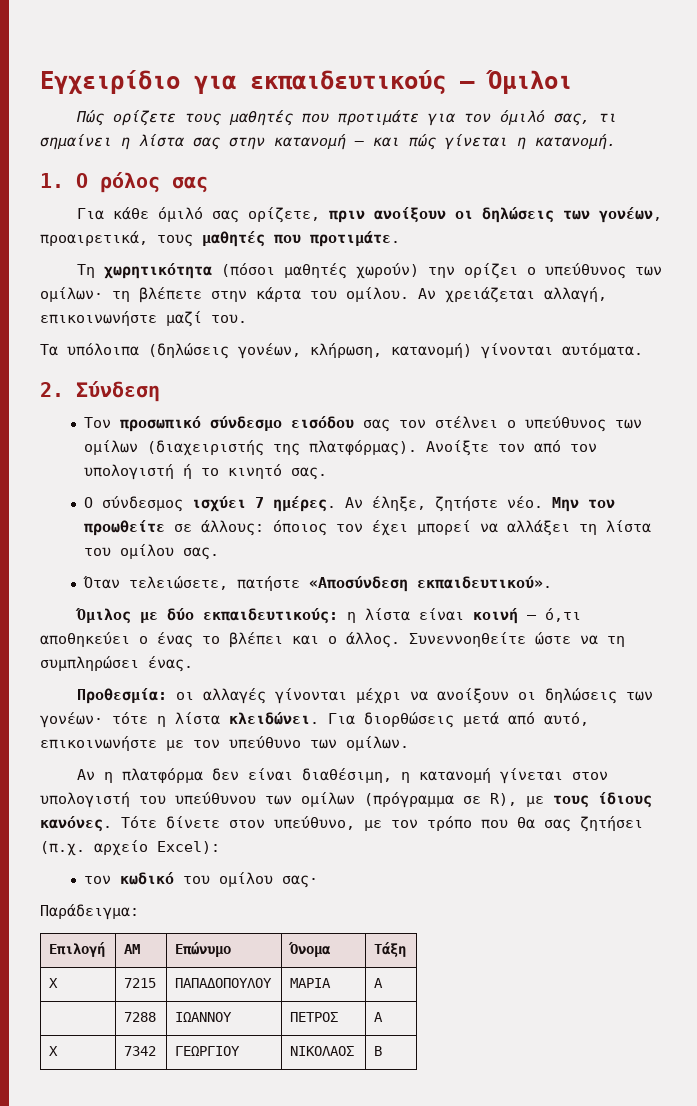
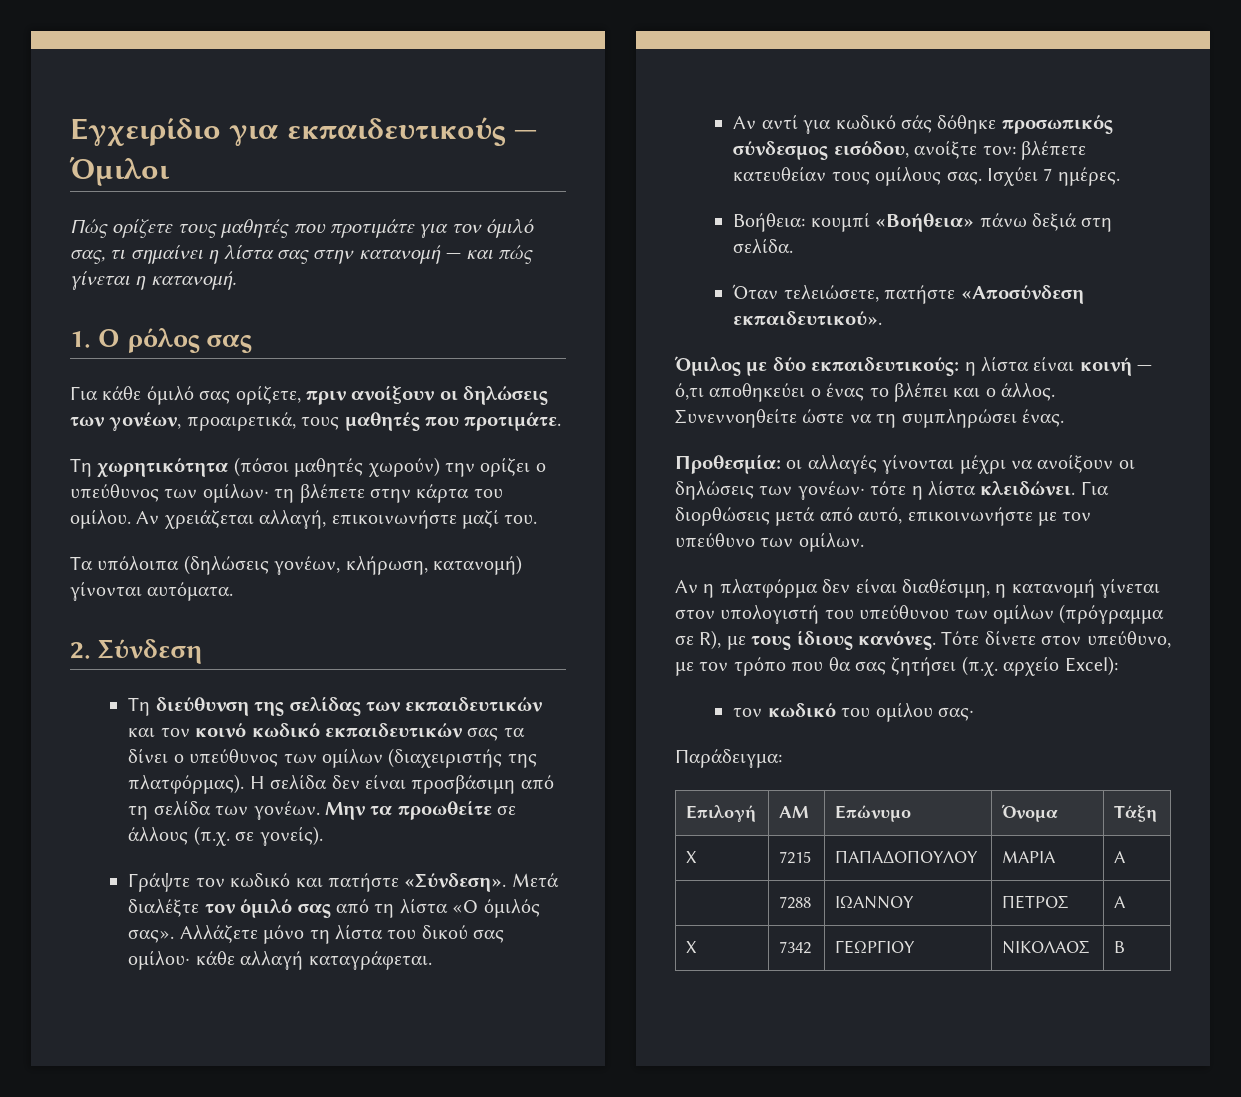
[84,416,499,432] Τον προσωπικό σύνδεσμο εισόδου σας τον στέλνει -> [128,696,543,716] [128,723,525,741] [128,748,169,763] Τη διεύθυνση της σελίδας των εκπαιδευτικών και τον κοινό κωδικό εκπαιδευτικών σας τα δίνει
[426,440,598,456] [84,464,328,480] [84,496,616,512] [84,520,652,536] [84,544,220,560] Ανοίξτε τον από τον υπολογιστή ή το κινητό σας. // Ο σύνδεσμος ισχύει 7 ημέρες. Αν έληξε, ζητήστε νέο. Μην τον προωθείτε σε άλλους: όποιος τον έχει μπορεί να αλλάξει τη λίστα του ομίλου σας. -> [249,774,554,794] [128,800,517,820] [128,826,323,846] [128,872,559,892] [128,898,540,918] [128,924,505,944] [128,950,432,970] [733,114,1113,134] [733,140,1087,160] [733,166,1120,186] [733,212,1113,232] [733,238,794,254] Η σελίδα δεν είναι προσβάσιμη από τη σελίδα των γονέων. Μην τα προωθείτε σε άλλους (π.χ. σε γονείς). // Γράψτε τον κωδικό και πατήστε «Σύνδεση». Μετά διαλέξτε τον όμιλό σας από τη λίστα «Ο όμιλός σας». Αλλάζετε μόνο τη λίστα του δικού σας ομίλου· κάθε αλλαγή καταγράφεται. // Αν αντί για κωδικό σάς δόθηκε προσωπικός σύνδεσμος εισόδου, ανοίξτε τον: βλέπετε κατευθείαν τους ομίλους σας. Ισχύει 7 ημέρες. // Βοήθεια: κουμπί «Βοήθεια» πάνω δεξιά στη σελίδα.

